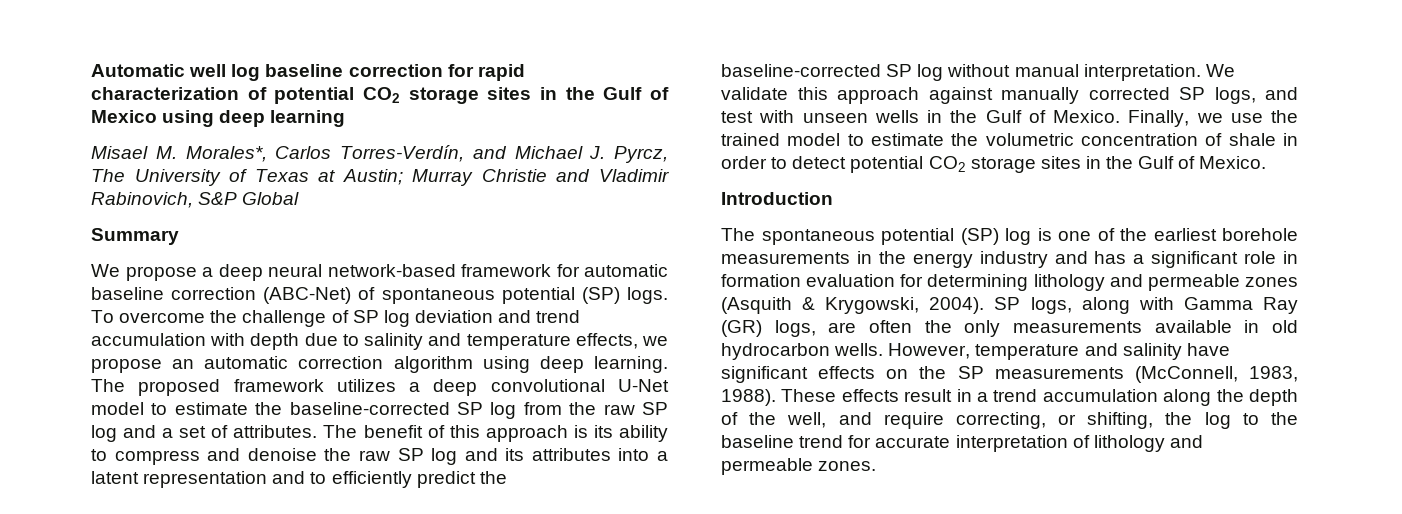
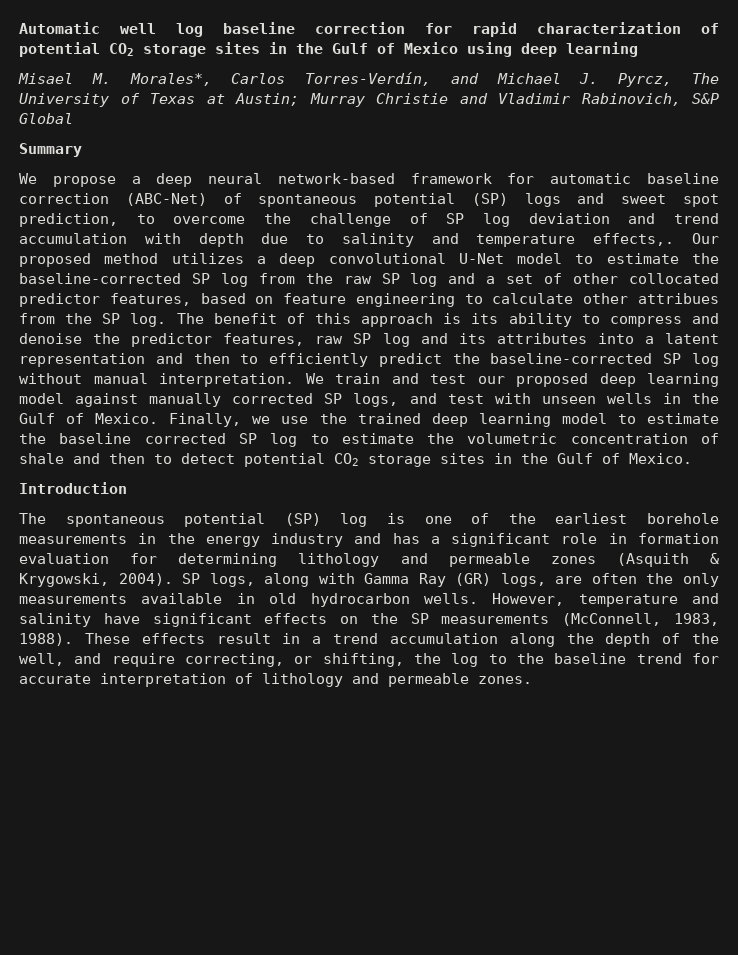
[627,287,669,304] [91,310,114,323] logs. To -> [524,193,720,207] [19,213,155,227] logs and sweet spot prediction, to
[575,333,668,349] [91,356,669,373] [91,379,324,396] effects, we propose an automatic correction algorithm using deep learning. The proposed framework -> [593,233,719,246] [19,253,159,267] effects,. Our proposed method
[233,425,318,438] attributes. -> [573,273,719,284] [19,293,719,307] [19,313,167,327] other collocated predictor features, based on feature engineering to calculate other attribues from the SP log.
(352, 454) none -> [131,333,305,347] predictor features,
(306, 477) none -> [193,353,230,364] then
[721,87,919,104] validate this approach -> [335,373,719,387] [19,393,64,404] train and test our proposed deep learning model
[787,133,979,146] model to estimate the -> [431,413,720,427] [19,433,455,447] deep learning model to estimate the baseline corrected SP log to estimate the
[1283,133,1298,146] [721,156,767,169] in order -> [73,453,145,464] and then

